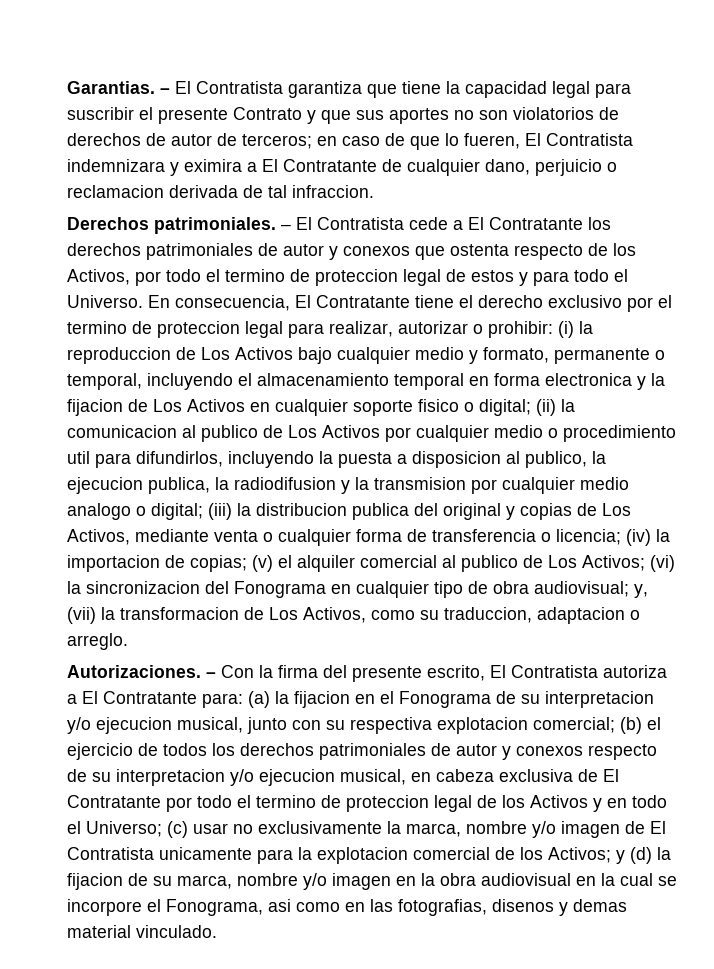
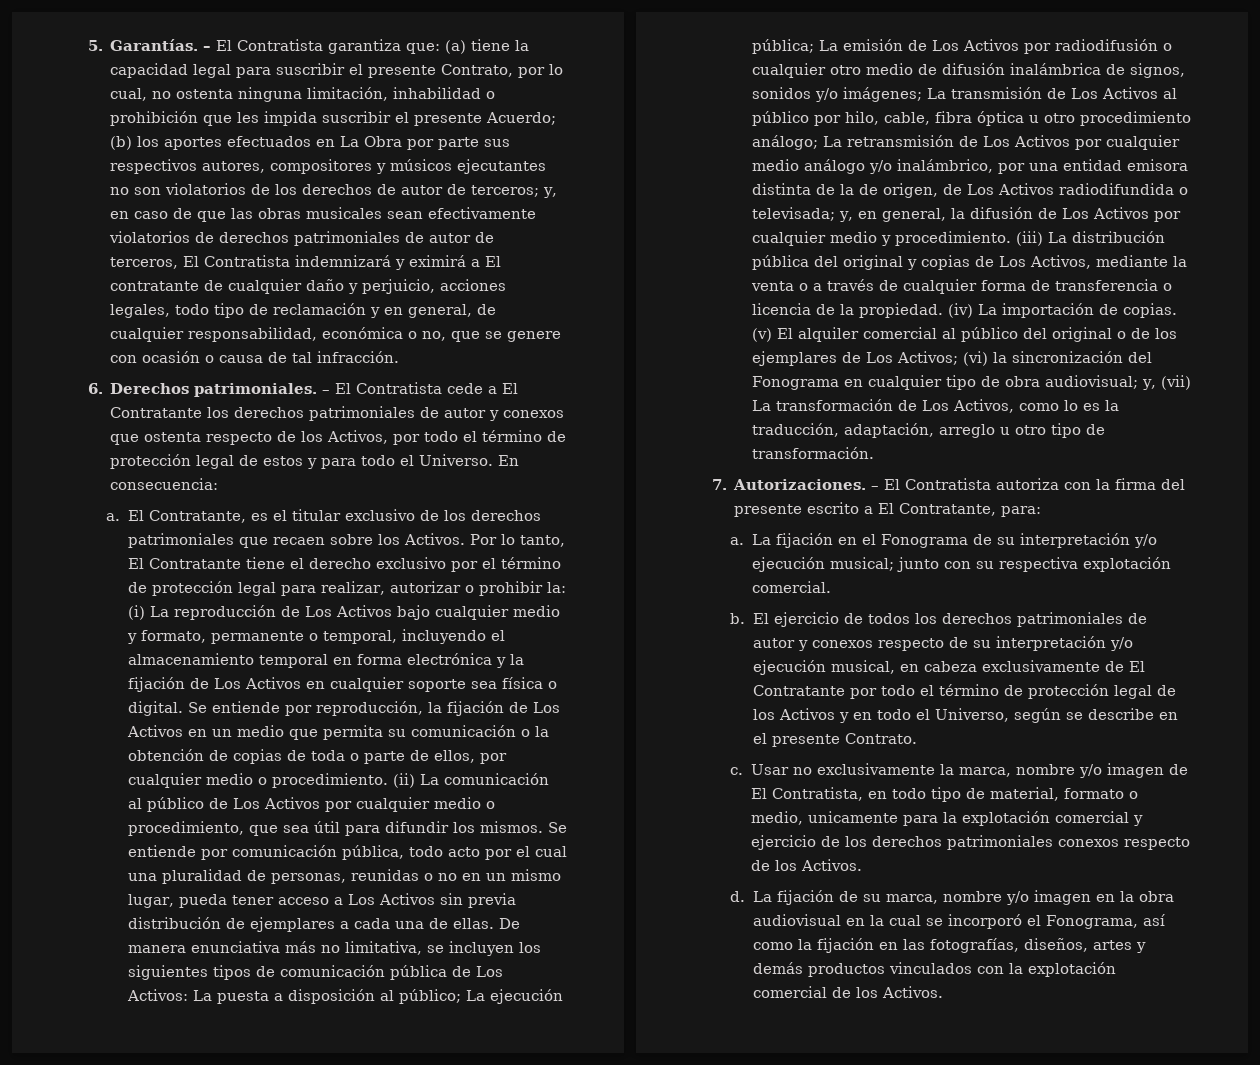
[67,81,156,94] Garantias. -> [87,39,199,51] 5. Garantías.
[367,84,398,98] que -> [406,40,467,54] que: (a)
[233,107,450,124] Contrato y que sus aportes -> [441,64,564,78] [110,87,496,102] [110,111,557,126] [110,136,511,150] [110,159,547,174] Contrato, por lo cual, no ostenta ninguna limitación, inhabilidad o prohibición que les impida suscribir el presente Acuerdo; (b) los aportes efectuados en La Obra por parte sus respectivos autores, compositores y músicos ejecutantes
(620, 113) none -> [275,184,298,195] los
(313, 141) none -> [543,187,558,198] y,
[445,133,634,149] [67,159,618,176] [67,185,375,198] lo fueren, El Contratista indemnizara y eximira a El Contratante de cualquier dano, perjuicio o reclamacion derivada de tal infraccion. // -> [231,207,537,219] [109,231,495,246] [110,255,502,270] [110,279,507,294] [110,303,497,318] [110,327,562,342] [110,351,400,363] [87,383,103,394] las obras musicales sean efectivamente violatorios de derechos patrimoniales de autor de terceros, El Contratista indemnizará y eximirá a El contratante de cualquier daño y perjuicio, acciones legales, todo tipo de reclamación y en general, de cualquier responsabilidad, económica o no, que se genere con ocasión o causa de tal infracción. // 6.
[225,269,399,286] termino de proteccion -> [482,430,567,442] [110,454,192,469] término de protección
[175,295,291,311] consecuencia, -> [110,478,219,490] [106,509,541,523] [127,533,565,548] consecuencia: // a. El Contratante, es el titular exclusivo de los derechos patrimoniales que recaen sobre los Activos. Por lo tanto,
[67,321,241,338] termino de proteccion -> [500,557,561,569] [127,581,233,596] término de protección
[488,321,594,338] [67,347,172,364] prohibir: (i) la reproduccion -> [478,581,566,596] [127,605,276,620] prohibir la: (i) La reproducción
[545,373,666,390] [67,399,124,416] electronica y la fijacion -> [406,653,524,668] [127,677,185,692] electrónica y la fijación
[418,399,576,416] [67,425,259,442] fisico o digital; (ii) la comunicacion al publico -> [470,677,557,689] [127,701,560,716] [126,725,549,740] [127,749,507,764] [127,773,549,788] [127,797,204,812] sea física o digital. Se entiende por reproducción, la fijación de Los Activos en un medio que permita su comunicación o la obtención de copias de toda o parte de ellos, por cualquier medio o procedimiento. (ii) La comunicación al público
[563,425,677,442] [67,451,607,468] [67,477,630,494] [67,503,410,520] procedimiento util para difundirlos, incluyendo la puesta a disposicion al publico, la ejecucion publica, la radiodifusion y la transmision por cualquier medio analogo o digital; (iii) la distribucion publica -> [127,821,567,836] [127,845,567,860] [127,869,561,884] [127,893,516,908] [127,917,520,932] [127,941,541,956] [127,965,503,980] [126,989,563,1004] [751,39,1172,54] [751,63,1185,78] [751,87,1177,102] [751,111,1191,126] [751,135,1180,150] [751,159,1188,174] [751,183,1188,198] [751,207,1181,222] [751,231,1165,246] [751,255,809,270] procedimiento, que sea útil para difundir los mismos. Se entiende por comunicación pública, todo acto por el cual una pluralidad de personas, reunidas o no en un mismo lugar, pueda tener acceso a Los Activos sin previa distribución de ejemplares a cada una de ellas. De manera enunciativa más no limitativa, se incluyen los siguientes tipos de comunicación pública de Los Activos: La puesta a disposición al público; La ejecución pública; La emisión de Los Activos por radiodifusión o cualquier otro medio de difusión inalámbrica de signos, sonidos y/o imágenes; La transmisión de Los Activos al público por hilo, cable, fibra óptica u otro procedimiento análogo; La retransmisión de Los Activos por cualquier medio análogo y/o inalámbrico, por una entidad emisora distinta de la de origen, de Los Activos radiodifundida o televisada; y, en general, la difusión de Los Activos por cualquier medio y procedimiento. (iii) La distribución pública
(210, 535) none -> [1172,256,1187,267] la
(274, 537) none -> [812,279,898,291] a través de
[556,529,671,546] [67,555,519,572] licencia; (iv) la importacion de copias; (v) el alquiler comercial al publico -> [751,303,1177,318] [751,327,1177,342] [751,351,837,366] licencia de la propiedad. (iv) La importación de copias. (v) El alquiler comercial al público del original o de los ejemplares
[86,581,201,594] sincronizacion -> [1011,351,1123,363] sincronización
[101,607,240,620] la transformacion -> [751,399,893,411] La transformación
[420,607,641,624] [67,633,129,650] [67,665,668,682] [67,691,198,704] su traduccion, adaptacion o arreglo. // Autorizaciones. – Con la firma del presente escrito, El Contratista autoriza a El Contratante -> [1063,400,1119,411] [751,423,1105,438] [751,447,874,459] [711,478,1186,490] [734,502,997,517] lo es la traducción, adaptación, arreglo u otro tipo de transformación. // 7. Autorizaciones. – El Contratista autoriza con la firma del presente escrito a El Contratante,
[248,691,351,708] (a) la fijacion -> [730,533,833,548] // a. La fijación
[545,691,655,708] [67,717,662,734] interpretacion y/o ejecucion musical, junto con su respectiva explotacion comercial; (b) el -> [1019,533,1157,548] [751,557,1171,572] [751,581,831,593] [730,613,769,624] interpretación y/o ejecución musical; junto con su respectiva explotación comercial. // b. El
[116,769,336,786] interpretacion y/o ejecucion -> [995,636,1133,651] [752,660,826,675] interpretación y/o ejecución
[499,769,574,782] exclusiva -> [981,660,1100,672] exclusivamente
[256,795,430,812] termino de proteccion -> [938,684,1109,699] término de protección
[86,821,229,838] Universo; (c) usar -> [934,708,1178,723] [752,733,917,747] [730,764,789,775] Universo, según se describe en el presente Contrato. // c. Usar
[67,847,672,864] [67,873,124,890] Contratista unicamente para la explotacion comercial de los Activos; y (d) la fijacion -> [771,787,1138,802] [750,811,1143,826] [750,835,1190,850] [750,859,862,871] [730,890,834,905] Contratista, en todo tipo de material, formato o medio, unicamente para la explotación comercial y ejercicio de los derechos patrimoniales conexos respecto de los Activos. // d. La fijación
[67,899,143,916] incorpore -> [947,914,1022,929] incorporó
[268,899,628,916] [67,925,218,938] asi como en las fotografias, disenos y demas material vinculado. -> [1142,914,1165,926] [752,938,1146,953] [752,962,1116,977] [752,986,943,998] así como la fijación en las fotografías, diseños, artes y demás productos vinculados con la explotación comercial de los Activos.

